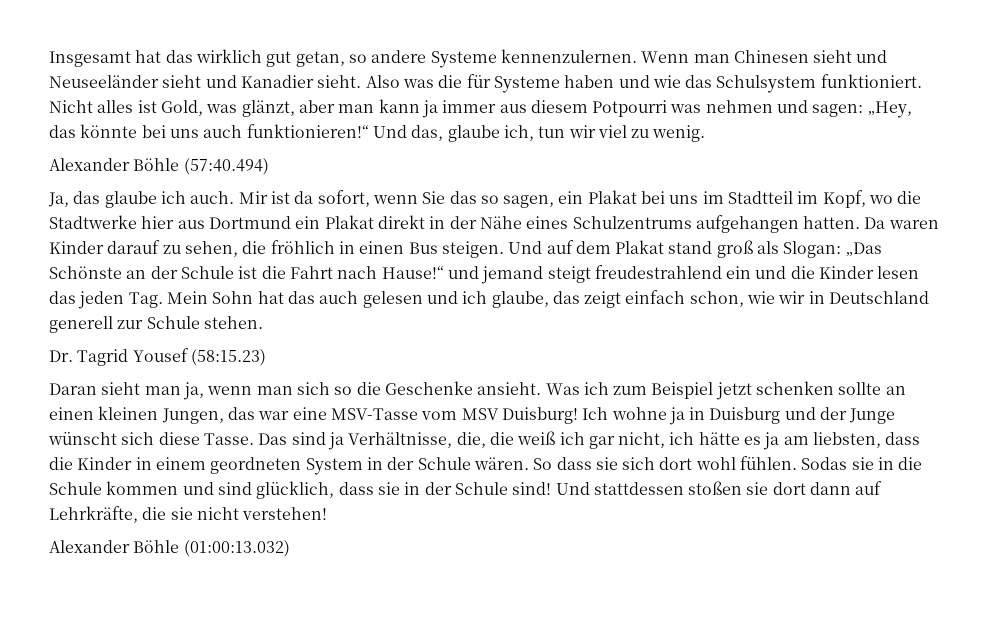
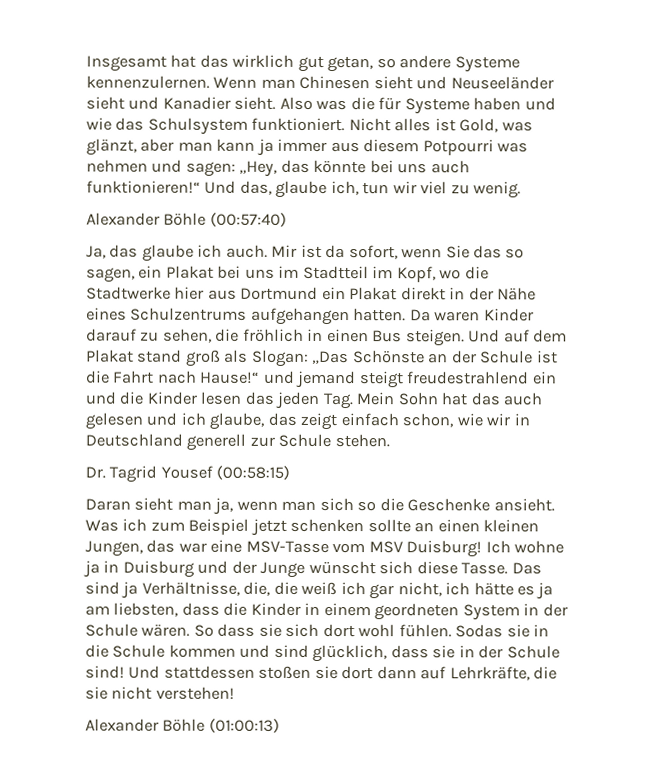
[183,158,269,175] (57:40.494) -> [209,212,287,227] (00:57:40)
[190,349,266,366] (58:15.23) -> [216,465,291,480] (00:58:15)
[183,540,290,557] (01:00:13.032) -> [208,718,280,733] (01:00:13)

